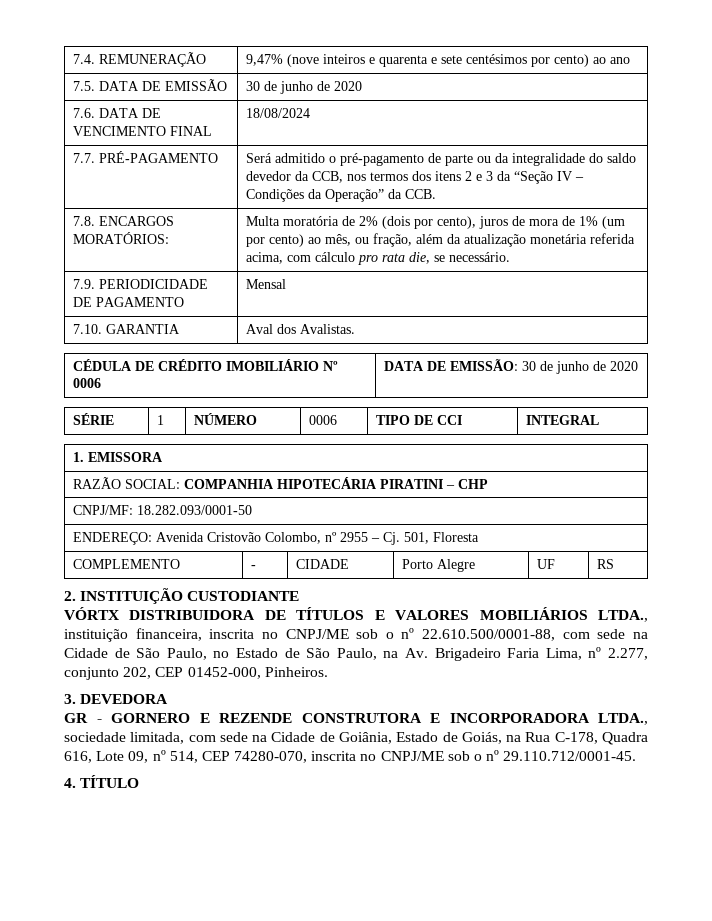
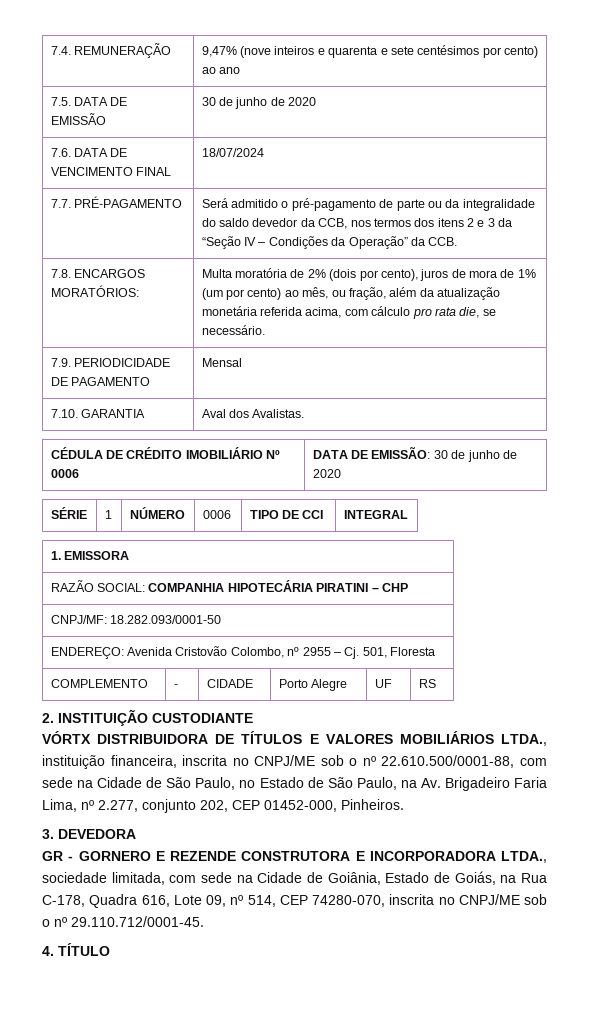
[246,108,311,118] 18/08/2024 -> [201,148,264,157] 18/07/2024

